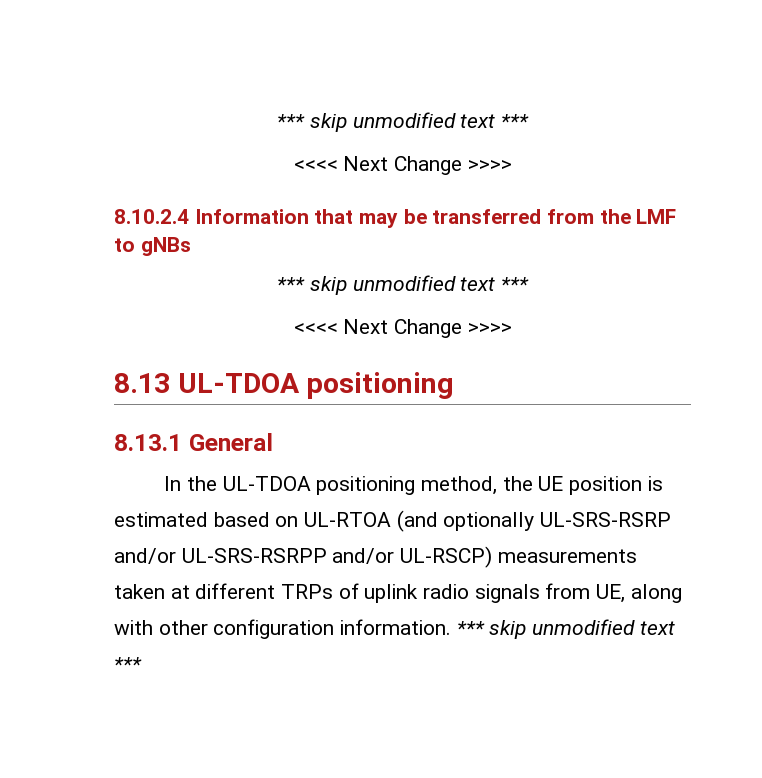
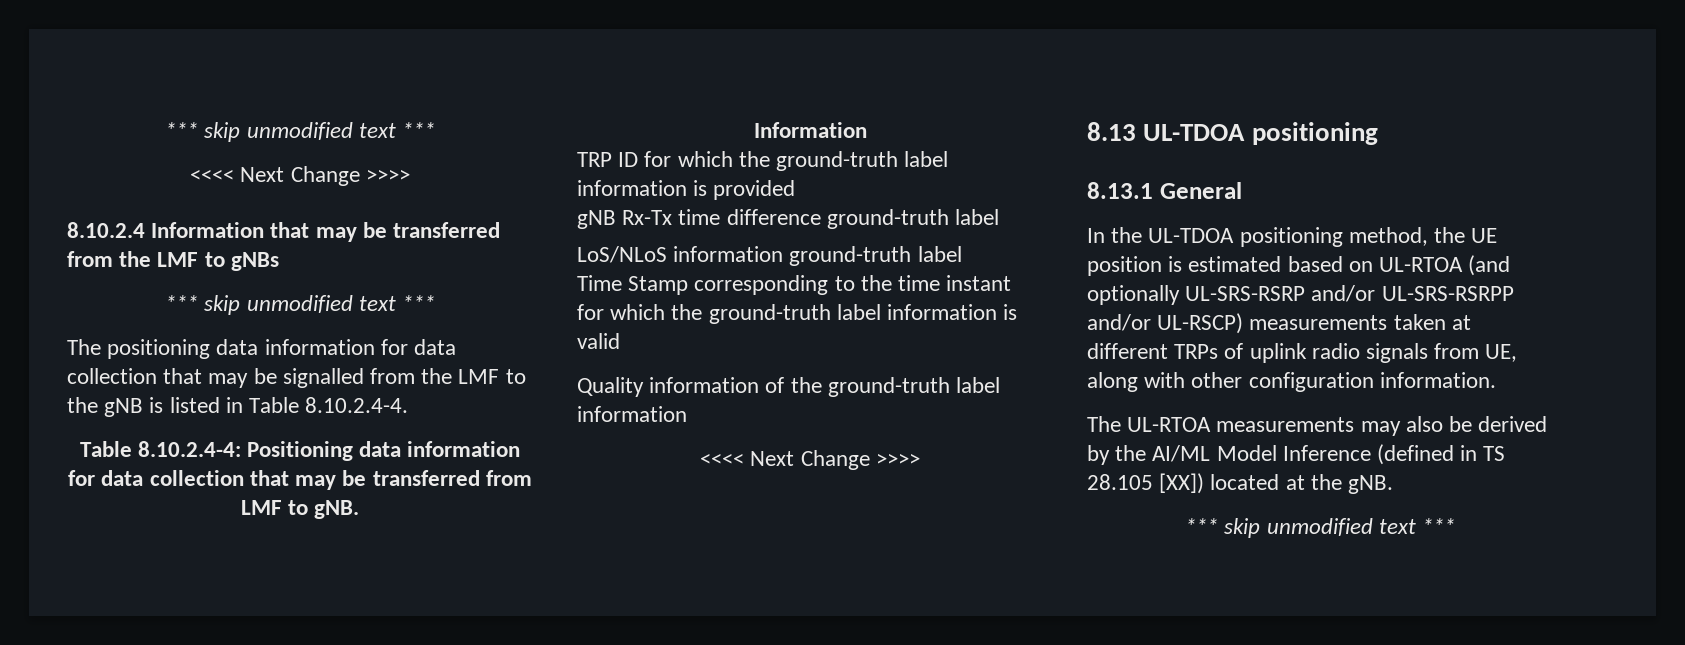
(529, 284) none -> [67,339,457,359] [67,368,526,388] [67,397,409,417] [79,441,521,461] [68,470,532,490] [240,500,360,519] [753,122,867,138] [577,151,949,171] [577,180,796,200] [577,209,1000,229] [577,246,962,266] [577,275,1012,295] [577,304,1018,324] [577,333,620,349] [577,377,1001,397] [577,406,687,422] // The positioning data information for data collection that may be signalled from the LMF to the gNB is listed in Table 8.10.2.4-4. // Table 8.10.2.4-4: Positioning data information for data collection that may be transferred from LMF to gNB. // Information // TRP ID for which the ground-truth label information is provided // gNB Rx-Tx time difference ground-truth label // LoS/NLoS information ground-truth label // Time Stamp corresponding to the time instant for which the ground-truth label information is valid // Quality information of the ground-truth label information
(452, 627) none -> [1087,416,1548,436] [1087,444,1506,465] [1087,473,1394,494] // The UL-RTOA measurements may also be derived by the AI/ML Model Inference (defined in TS 28.105 [XX]) located at the gNB. //

